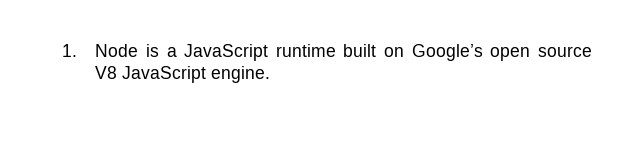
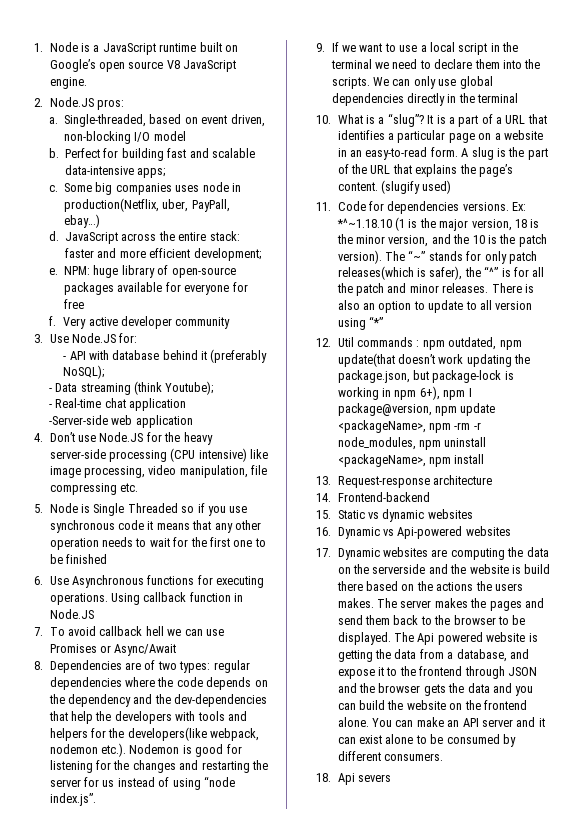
(271, 74) none -> [34,97,125,110] [48,114,265,127] [64,131,186,144] [48,148,255,161] [65,165,166,178] [48,182,241,195] [64,198,230,212] [64,214,101,228] [48,231,240,244] [65,248,261,261] [48,265,236,278] [64,282,248,295] [64,299,85,309] [48,316,231,329] [34,333,138,343] [63,349,268,363] [63,365,105,379] [48,381,214,395] [48,398,186,411] [48,415,193,428] [34,432,213,445] [49,448,269,462] [49,465,268,478] [49,483,139,495] [34,503,248,516] [49,520,261,533] [49,537,266,550] [49,554,108,564] [34,575,265,588] [49,592,244,605] [49,609,94,619] [34,626,224,636] [49,644,177,656] [34,660,250,673] [49,677,268,690] [48,694,268,707] [48,711,247,724] [49,727,260,741] [49,743,242,757] [49,760,268,773] [49,776,235,790] [49,793,96,806] [316,42,519,55] [330,59,541,69] [331,76,493,89] [331,93,519,106] [316,113,547,127] [337,130,543,143] [337,147,548,160] [337,164,513,177] [337,180,452,194] [316,201,527,214] [336,217,540,231] [336,234,547,247] [337,250,537,264] [337,266,545,280] [336,283,534,296] [337,300,533,313] [337,316,384,330] [316,337,522,350] [337,353,531,367] [337,370,514,383] [337,386,472,400] [337,403,496,416] [337,420,481,433] [337,437,487,450] [337,454,485,467] [316,475,493,488] [316,492,430,502] [316,509,473,522] [316,526,511,539] [316,547,549,560] [337,564,551,574] [336,581,523,591] [337,598,544,611] [337,615,526,625] [337,632,538,645] [337,649,529,662] [337,666,537,679] [337,683,534,696] [337,700,527,710] [337,717,545,727] [337,734,516,747] [337,751,444,761] [316,773,392,785] // 2. Node.JS pros: // a. Single-threaded, based on event driven, non-blocking I/O model // b. Perfect for building fast and scalable data-intensive apps; // c. Some big companies uses node in production(Netflix, uber, PayPall, ebay…) // d. JavaScript across the entire stack: faster and more efficient development; // e. NPM: huge library of open-source packages available for everyone for free // f. Very active developer community // 3. Use Node.JS for: // - API with database behind it (preferably NoSQL); // - Data streaming (think Youtube); // - Real-time chat application // -Server-side web application // 4. Don’t use Node.JS for the heavy server-side processing (CPU intensive) like image processing, video manipulation, file compressing etc. // 5. Node is Single Threaded so if you use synchronous code it means that any other operation needs to wait for the first one to be finished // 6. Use Asynchronous functions for executing operations. Using callback function in Node.JS // 7. To avoid callback hell we can use Promises or Async/Await // 8. Dependencies are of two types: regular dependencies where the code depends on the dependency and the dev-dependencies that help the developers with tools and helpers for the developers(like webpack, nodemon etc.). Nodemon is good for listening for the changes and restarting the server for us instead of using “node index.js”. // 9. If we want to use a local script in the terminal we need to declare them into the scripts. We can only use global dependencies directly in the terminal // 10. What is a “slug”? It is a part of a URL that identifies a particular page on a website in an easy-to-read form. A slug is the part of the URL that explains the page’s content. (slugify used) // 11. Code for dependencies versions. Ex: *^~1.18.10 (1 is the major version, 18 is the minor version, and the 10 is the patch version). The “~” stands for only patch releases(which is safer), the “^” is for all the patch and minor releases. There is also an option to update to all version using “*” // 12. Util commands : npm outdated, npm update(that doesn’t work updating the package.json, but package-lock is working in npm 6+), npm I package@version, npm update <packageName>, npm -rm -r node_modules, npm uninstall <packageName>, npm install // 13. Request-response architecture // 14. Frontend-backend // 15. Static vs dynamic websites // 16. Dynamic vs Api-powered websites // 17. Dynamic websites are computing the data on the serverside and the website is build there based on the actions the users makes. The server makes the pages and send them back to the browser to be displayed. The Api powered website is getting the data from a database, and expose it to the frontend through JSON and the browser gets the data and you can build the website on the frontend alone. You can make an API server and it can exist alone to be consumed by different consumers. // 18. Api severs

